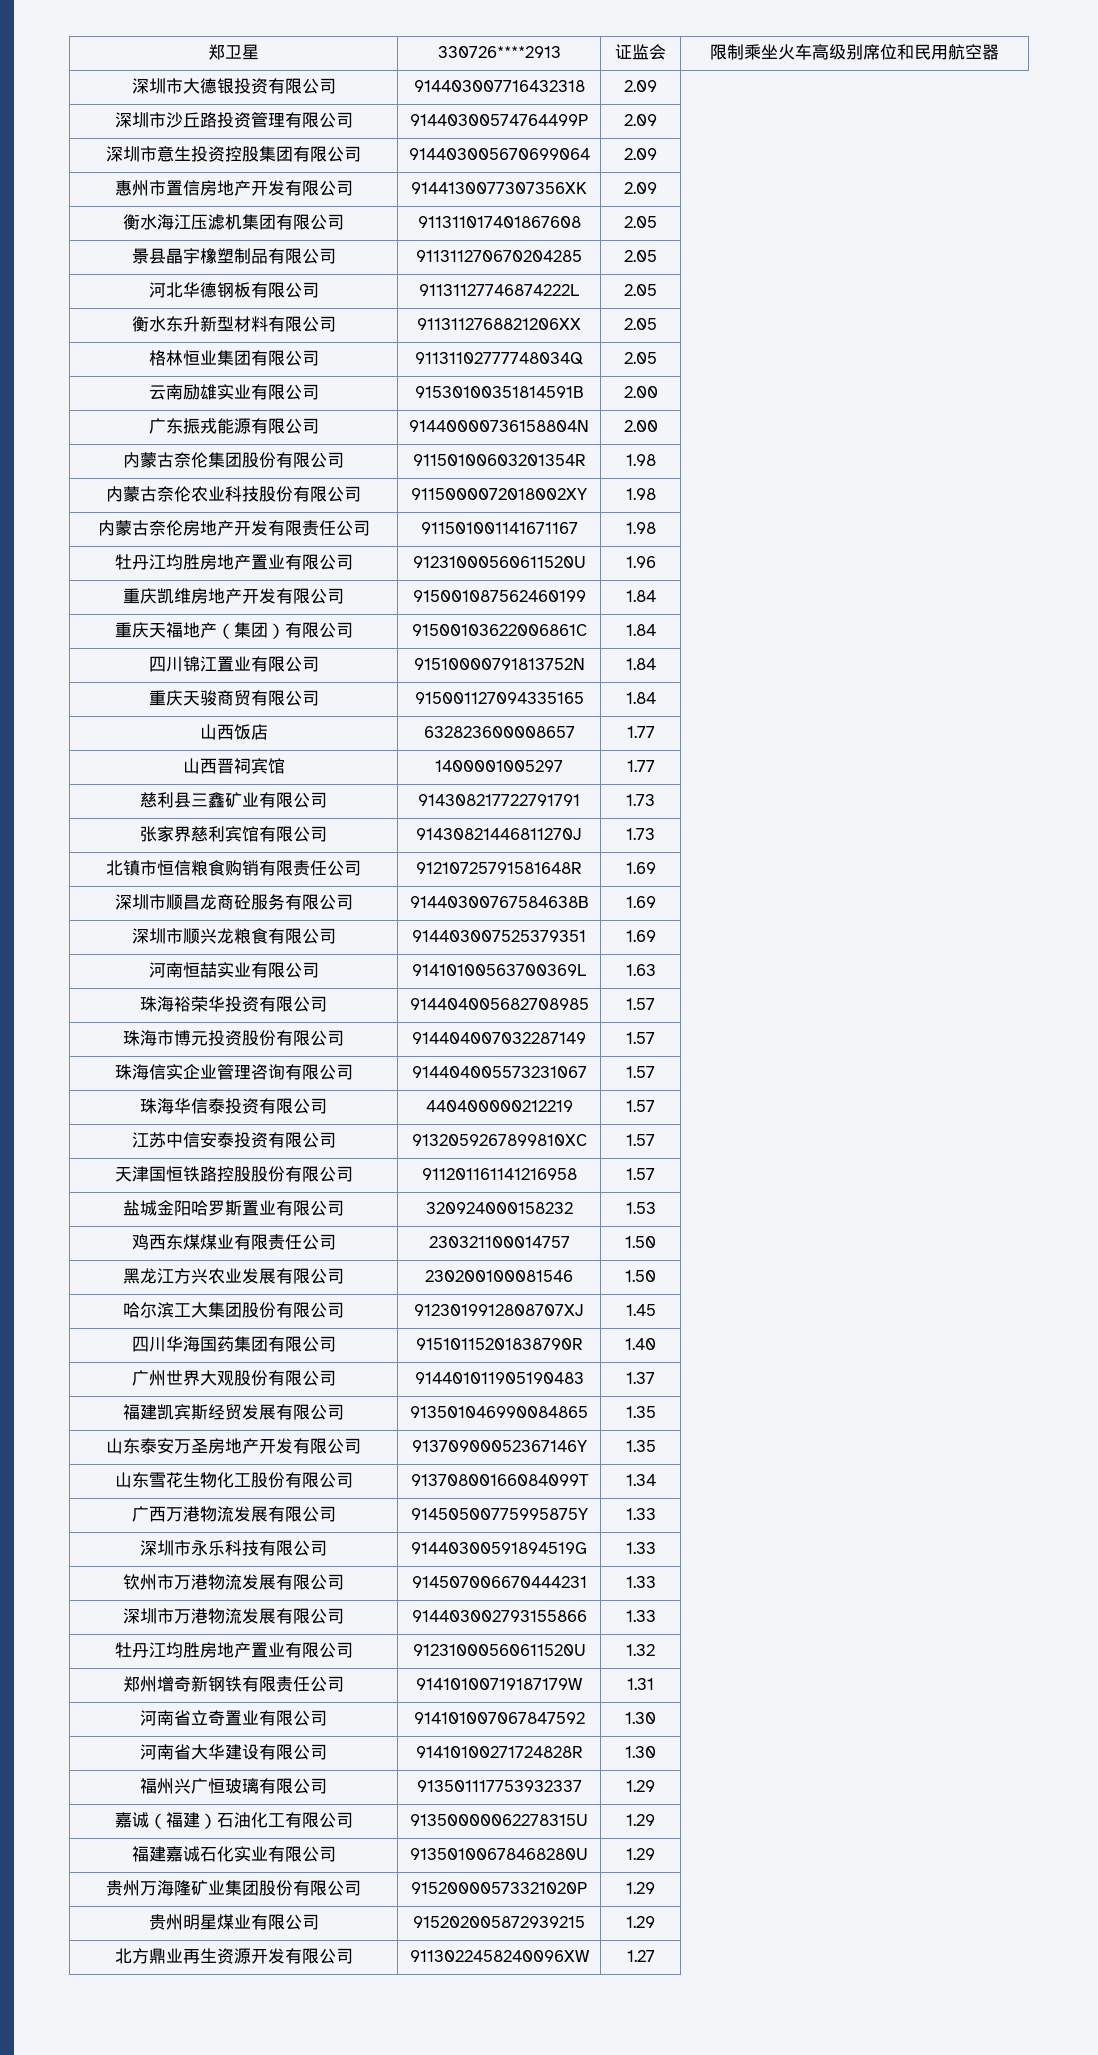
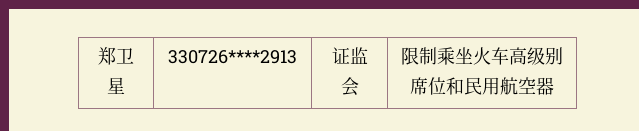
[131,78,336,94] [413,80,585,92] [624,80,657,92] [114,112,353,128] [410,114,588,126] [624,114,657,126] [106,146,361,162] [408,148,590,160] [624,148,657,160] [114,180,353,196] [411,182,587,194] [624,182,657,194] [123,214,344,230] [417,216,581,228] [624,216,657,228] [131,248,336,264] [416,250,582,262] [624,250,657,262] [148,282,319,298] [419,284,579,296] [624,284,657,296] [131,316,336,332] [417,318,581,330] [624,318,657,330] [148,350,319,366] [415,352,583,365] [624,352,657,364] [148,384,319,400] [414,386,584,398] [623,386,658,398] [148,418,319,434] [409,420,589,432] [623,420,658,432] [123,452,344,468] [412,454,586,466] [625,454,656,466] [106,486,361,502] [411,488,587,500] [625,488,656,500] [97,520,370,536] [420,522,578,534] [625,522,656,534] [114,554,353,570] [412,556,586,568] [625,556,656,568] [123,588,344,604] [412,590,586,602] [625,590,656,602] [114,622,353,639] [411,624,587,636] [625,624,656,636] [148,656,319,672] [413,658,585,670] [625,658,656,670] [148,690,319,706] [414,692,584,704] [625,692,656,704] [199,724,268,740] [423,726,575,738] [626,726,655,738] [182,758,285,774] [435,760,563,772] [626,760,655,772] [140,792,327,808] [418,794,580,806] [626,794,655,806] [140,826,327,842] [416,828,582,840] [626,828,655,840] [106,860,361,876] [416,862,582,874] [625,862,656,874] [114,894,353,910] [409,896,589,908] [625,896,656,908] [131,928,336,944] [412,930,586,942] [625,930,656,942] [148,962,319,978] [412,964,586,976] [625,964,656,976] [140,996,327,1012] [409,998,589,1010] [626,998,655,1010] [123,1030,344,1046] [412,1032,586,1044] [626,1032,655,1044] [114,1064,353,1080] [411,1066,587,1078] [626,1066,655,1078] [140,1098,327,1114] [425,1100,573,1112] [626,1100,655,1112] [131,1132,336,1148] [411,1134,587,1146] [626,1134,655,1146] [114,1166,353,1182] [421,1168,577,1180] [626,1168,655,1180] [123,1200,344,1216] [425,1202,573,1214] [625,1202,656,1214] [131,1234,336,1250] [428,1236,570,1248] [625,1236,656,1248] [123,1268,344,1284] [425,1270,573,1282] [625,1270,656,1282] [123,1302,344,1318] [414,1304,584,1316] [625,1304,656,1316] [131,1336,336,1352] [415,1338,583,1350] [625,1338,656,1350] [131,1370,336,1386] [414,1372,584,1384] [626,1372,655,1384] [123,1404,344,1420] [410,1406,588,1418] [625,1406,656,1418] [106,1438,361,1454] [411,1440,587,1452] [625,1440,656,1452] [114,1472,353,1488] [410,1474,589,1486] [625,1474,656,1486] [131,1506,336,1522] [410,1508,588,1520] [625,1508,656,1520] [140,1540,327,1556] [411,1542,587,1554] [625,1542,656,1554] [123,1574,344,1590] [411,1576,587,1588] [625,1576,656,1588] [123,1608,344,1624] [411,1610,587,1622] [625,1610,656,1622] [114,1642,353,1658] [412,1644,586,1656] [626,1644,655,1656] [123,1676,344,1692] [416,1678,583,1690] [627,1678,654,1690] [140,1710,327,1726] [413,1712,585,1724] [625,1712,656,1724] [140,1744,327,1760] [415,1746,583,1758] [625,1746,656,1758] [140,1778,327,1794] [416,1780,582,1792] [626,1780,655,1792] [114,1812,353,1829] [410,1814,588,1826] [626,1814,655,1826] [131,1846,336,1862] [410,1848,588,1860] [626,1848,655,1860] [106,1880,361,1896] [411,1882,587,1894] [626,1882,655,1894] [148,1914,319,1930] [413,1916,585,1928] [626,1916,655,1928] [114,1948,353,1964] [409,1950,590,1962] [626,1950,655,1962] // 深圳市大德银投资有限公司 | 914403007716432318 | 2.09 // 深圳市沙丘路投资管理有限公司 | 91440300574764499P | 2.09 // 深圳市意生投资控股集团有限公司 | 914403005670699064 | 2.09 // 惠州市置信房地产开发有限公司 | 9144130077307356XK | 2.09 // 衡水海江压滤机集团有限公司 | 911311017401867608 | 2.05 // 景县晶宇橡塑制品有限公司 | 911311270670204285 | 2.05 // 河北华德钢板有限公司 | 91131127746874222L | 2.05 // 衡水东升新型材料有限公司 | 9113112768821206XX | 2.05 // 格林恒业集团有限公司 | 91131102777748034Q | 2.05 // 云南励雄实业有限公司 | 91530100351814591B | 2.00 // 广东振戎能源有限公司 | 91440000736158804N | 2.00 // 内蒙古奈伦集团股份有限公司 | 91150100603201354R | 1.98 // 内蒙古奈伦农业科技股份有限公司 | 9115000072018002XY | 1.98 // 内蒙古奈伦房地产开发有限责任公司 | 911501001141671167 | 1.98 // 牡丹江均胜房地产置业有限公司 | 91231000560611520U | 1.96 // 重庆凯维房地产开发有限公司 | 915001087562460199 | 1.84 // 重庆天福地产（集团）有限公司 | 91500103622006861C | 1.84 // 四川锦江置业有限公司 | 91510000791813752N | 1.84 // 重庆天骏商贸有限公司 | 915001127094335165 | 1.84 // 山西饭店 | 632823600008657 | 1.77 // 山西晋祠宾馆 | 1400001005297 | 1.77 // 慈利县三鑫矿业有限公司 | 914308217722791791 | 1.73 // 张家界慈利宾馆有限公司 | 91430821446811270J | 1.73 // 北镇市恒信粮食购销有限责任公司 | 91210725791581648R | 1.69 // 深圳市顺昌龙商砼服务有限公司 | 91440300767584638B | 1.69 // 深圳市顺兴龙粮食有限公司 | 914403007525379351 | 1.69 // 河南恒喆实业有限公司 | 91410100563700369L | 1.63 // 珠海裕荣华投资有限公司 | 914404005682708985 | 1.57 // 珠海市博元投资股份有限公司 | 914404007032287149 | 1.57 // 珠海信实企业管理咨询有限公司 | 914404005573231067 | 1.57 // 珠海华信泰投资有限公司 | 440400000212219 | 1.57 // 江苏中信安泰投资有限公司 | 9132059267899810XC | 1.57 // 天津国恒铁路控股股份有限公司 | 911201161141216958 | 1.57 // 盐城金阳哈罗斯置业有限公司 | 320924000158232 | 1.53 // 鸡西东煤煤业有限责任公司 | 230321100014757 | 1.50 // 黑龙江方兴农业发展有限公司 | 230200100081546 | 1.50 // 哈尔滨工大集团股份有限公司 | 9123019912808707XJ | 1.45 // 四川华海国药集团有限公司 | 91510115201838790R | 1.40 // 广州世界大观股份有限公司 | 914401011905190483 | 1.37 // 福建凯宾斯经贸发展有限公司 | 913501046990084865 | 1.35 // 山东泰安万圣房地产开发有限公司 | 91370900052367146Y | 1.35 // 山东雪花生物化工股份有限公司 | 91370800166084099T | 1.34 // 广西万港物流发展有限公司 | 91450500775995875Y | 1.33 // 深圳市永乐科技有限公司 | 91440300591894519G | 1.33 // 钦州市万港物流发展有限公司 | 914507006670444231 | 1.33 // 深圳市万港物流发展有限公司 | 914403002793155866 | 1.33 // 牡丹江均胜房地产置业有限公司 | 91231000560611520U | 1.32 // 郑州增奇新钢铁有限责任公司 | 91410100719187179W | 1.31 // 河南省立奇置业有限公司 | 914101007067847592 | 1.30 // 河南省大华建设有限公司 | 91410100271724828R | 1.30 // 福州兴广恒玻璃有限公司 | 913501117753932337 | 1.29 // 嘉诚（福建）石油化工有限公司 | 91350000062278315U | 1.29 // 福建嘉诚石化实业有限公司 | 91350100678468280U | 1.29 // 贵州万海隆矿业集团股份有限公司 | 91520000573321020P | 1.29 // 贵州明星煤业有限公司 | 915202005872939215 | 1.29 // 北方鼎业再生资源开发有限公司 | 9113022458240096XW | 1.27 -> (554, 86) none

